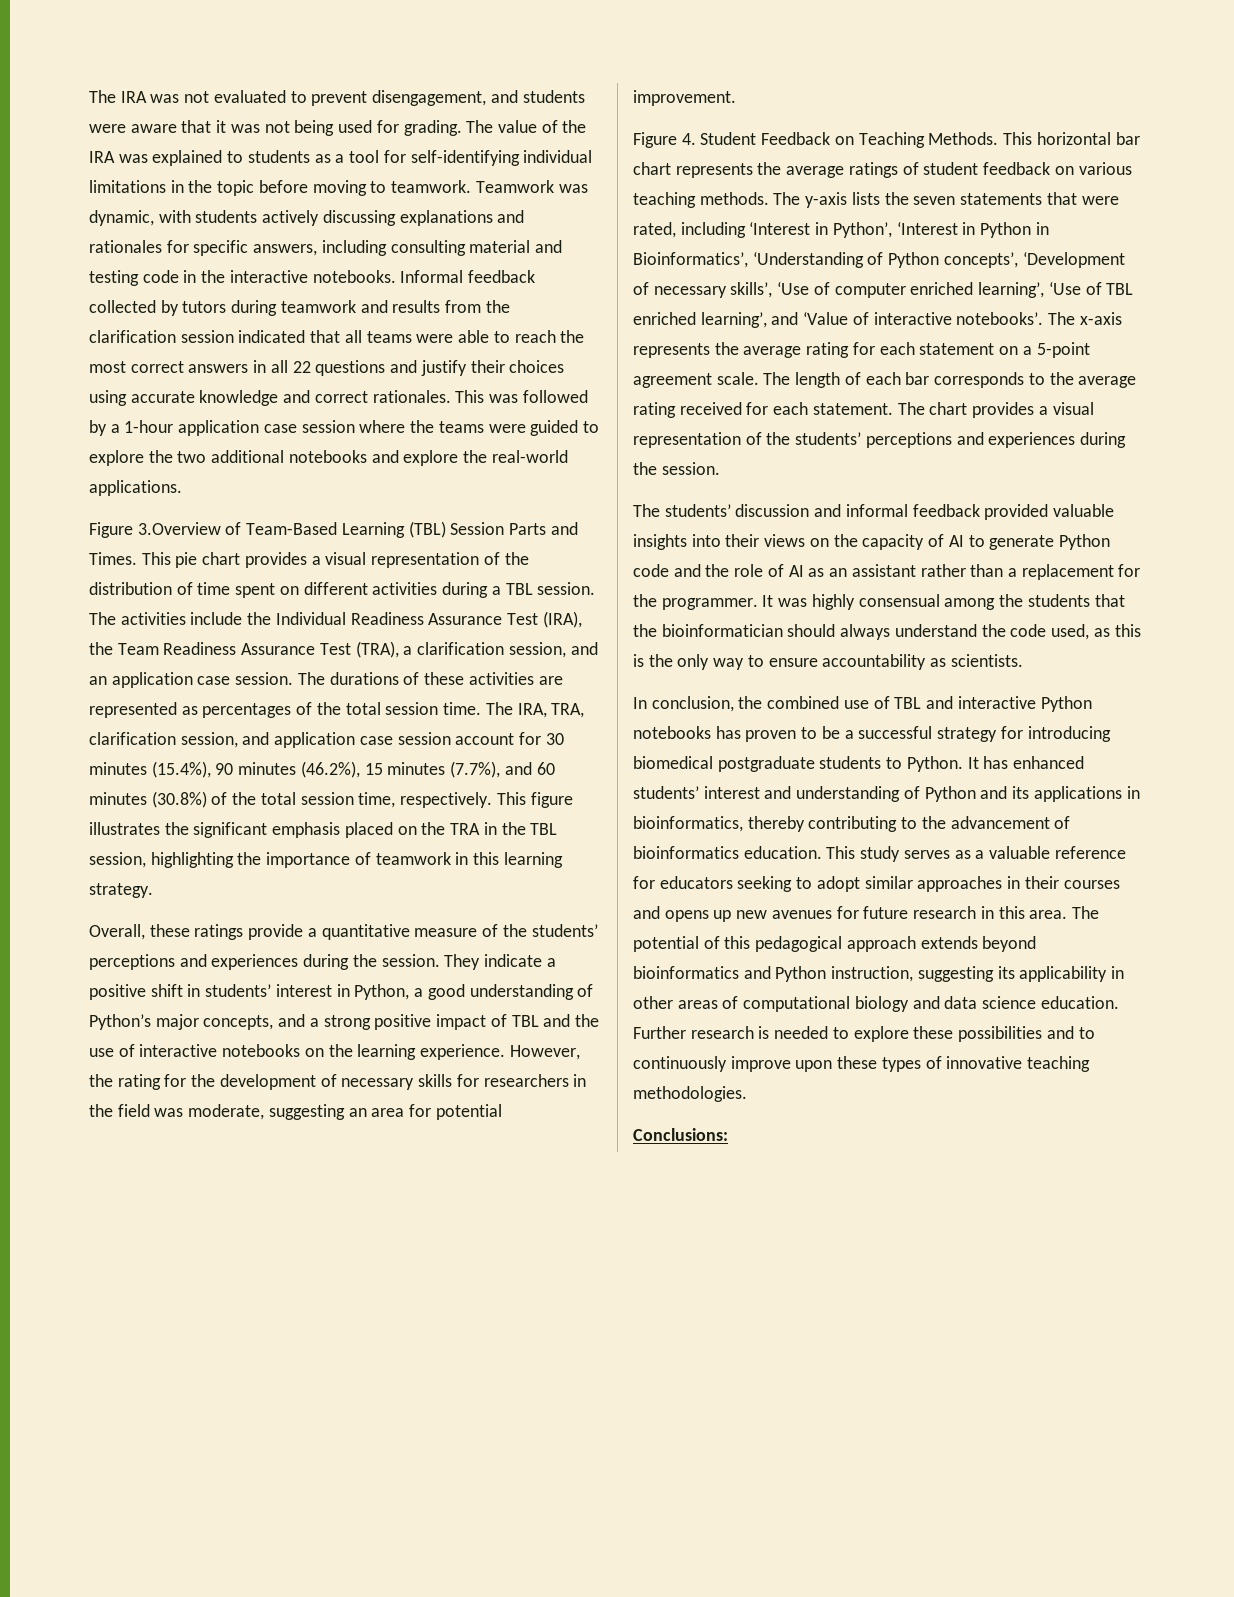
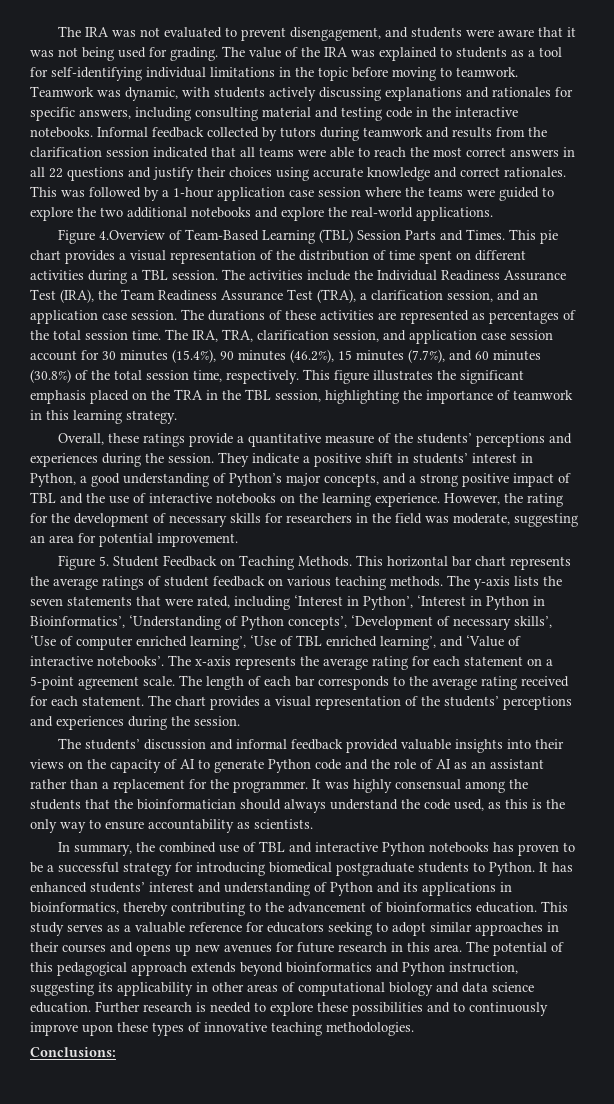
[137,522,221,535] 3.Overview -> [98,230,165,240] 4.Overview
[681,133,696,145] 4. -> [98,556,109,566] 5.
[651,696,734,712] conclusion, -> [73,844,132,856] summary,

